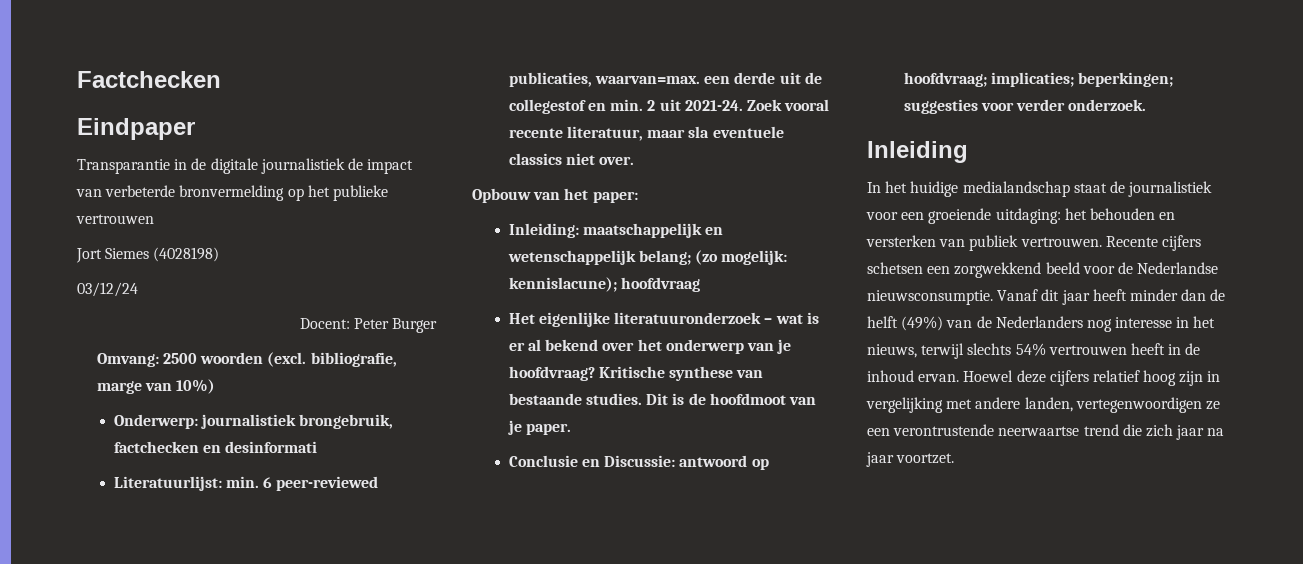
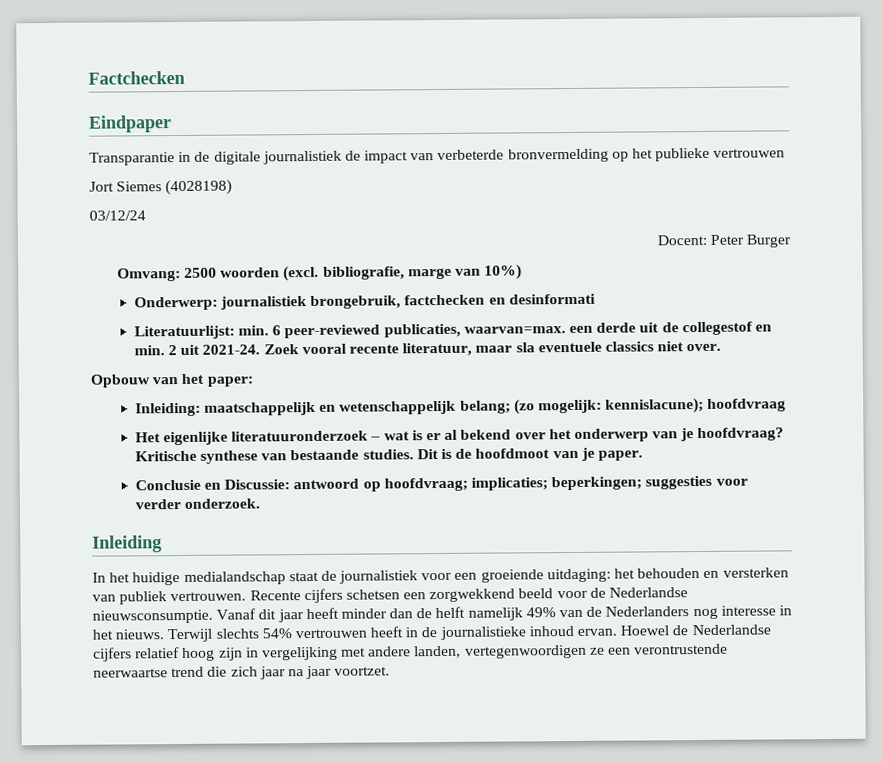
[901,316,944,331] (49%) -> [467,607,556,621] namelijk 49%
[867,343,965,359] nieuws, terwijl -> [115,628,213,643] nieuws. Terwijl
(1201, 349) none -> [439,626,526,641] journalistieke
[1016,370,1046,383] deze -> [672,624,771,636] de Nederlandse

